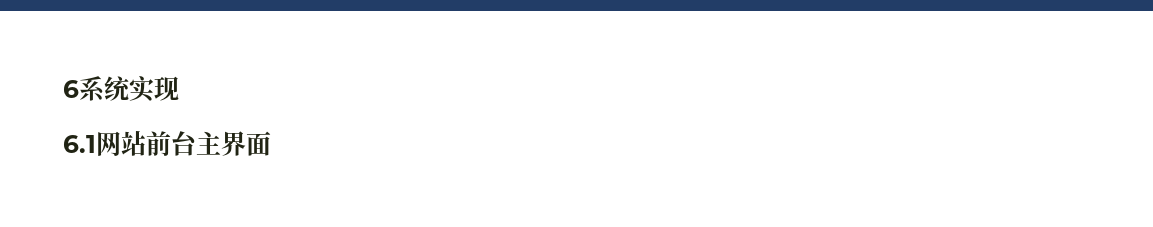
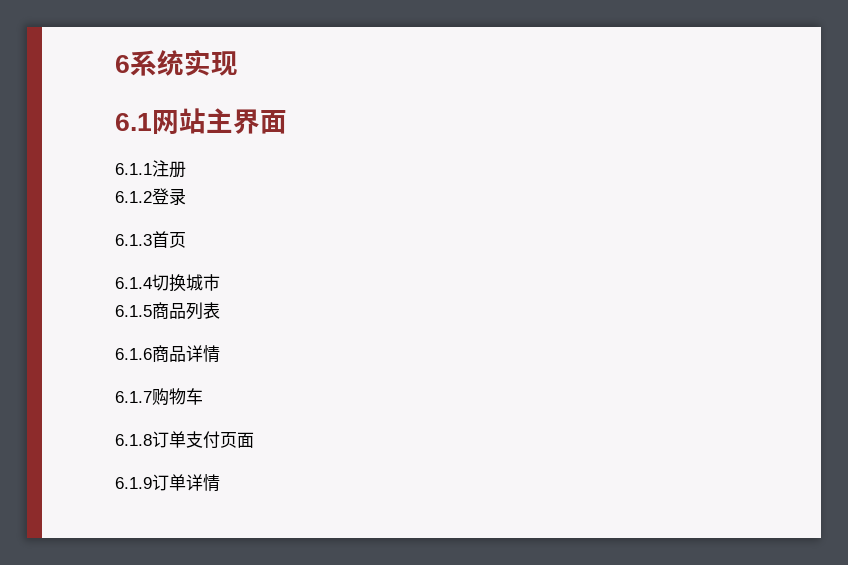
[146,131,197,156] 前台 -> (206, 121) none
(271, 143) none -> [115,160,186,178] [115,188,186,205] [115,231,186,248] [115,274,220,292] [115,302,220,320] [115,345,220,363] [115,388,203,406] [115,431,254,449] [115,474,220,492] // 6.1.1注册 // 6.1.2登录 // 6.1.3首页 // 6.1.4切换城市 // 6.1.5商品列表 // 6.1.6商品详情 // 6.1.7购物车 // 6.1.8订单支付页面 // 6.1.9订单详情

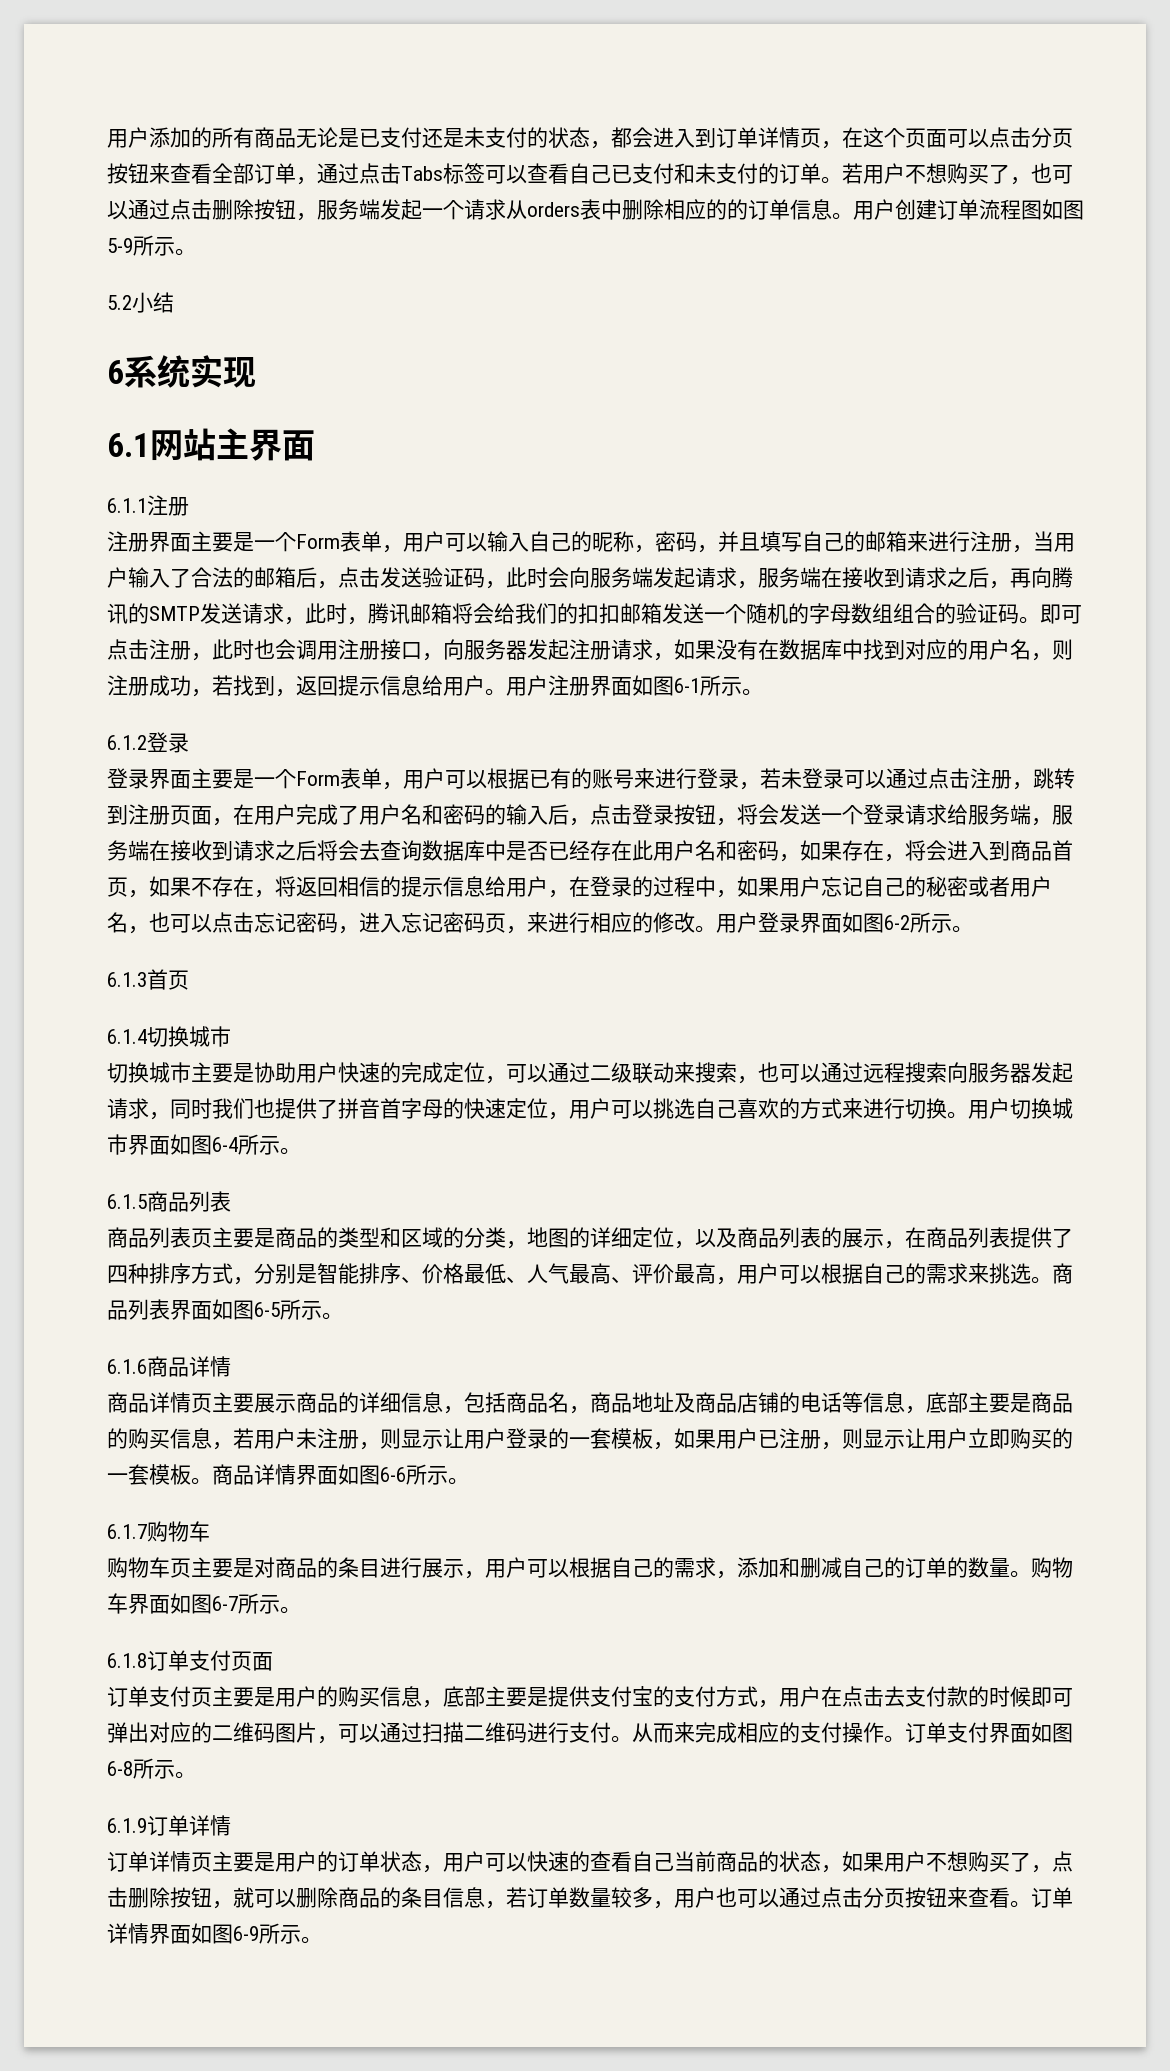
(115, 64) none -> [107,127,1073,149] [107,163,1073,185] [107,199,1084,221] [107,235,196,256] [107,292,174,313] 用户添加的所有商品无论是已支付还是未支付的状态，都会进入到订单详情页，在这个页面可以点击分页按钮来查看全部订单，通过点击Tabs标签可以查看自己已支付和未支付的订单。若用户不想购买了，也可以通过点击删除按钮，服务端发起一个请求从orders表中删除相应的的订单信息。用户创建订单流程图如图5-9所示。 // 5.2小结 //
[115,188,186,205] 6.1.2登录 -> [107,531,1075,553] [107,567,1073,589] [107,603,1082,625] [107,639,1073,661] [107,675,763,697] [107,732,189,753] [107,768,1075,790] [107,804,1073,826] [107,840,1073,862] [107,876,1052,898] [107,912,973,934] 注册界面主要是一个Form表单，用户可以输入自己的昵称，密码，并且填写自己的邮箱来进行注册，当用户输入了合法的邮箱后，点击发送验证码，此时会向服务端发起请求，服务端在接收到请求之后，再向腾讯的SMTP发送请求，此时，腾讯邮箱将会给我们的扣扣邮箱发送一个随机的字母数组组合的验证码。即可点击注册，此时也会调用注册接口，向服务器发起注册请求，如果没有在数据库中找到对应的用户名，则注册成功，若找到，返回提示信息给用户。用户注册界面如图6-1所示。 // 6.1.2登录 // 登录界面主要是一个Form表单，用户可以根据已有的账号来进行登录，若未登录可以通过点击注册，跳转到注册页面，在用户完成了用户名和密码的输入后，点击登录按钮，将会发送一个登录请求给服务端，服务端在接收到请求之后将会去查询数据库中是否已经存在此用户名和密码，如果存在，将会进入到商品首页，如果不存在，将返回相信的提示信息给用户，在登录的过程中，如果用户忘记自己的秘密或者用户名，也可以点击忘记密码，进入忘记密码页，来进行相应的修改。用户登录界面如图6-2所示。
[115,302,220,320] [115,345,220,363] [115,388,203,406] [115,431,254,449] [115,474,220,492] 6.1.5商品列表 // 6.1.6商品详情 // 6.1.7购物车 // 6.1.8订单支付页面 // 6.1.9订单详情 -> [107,1062,1073,1084] [107,1098,1073,1120] [107,1134,301,1155] [107,1191,231,1212] [107,1227,1073,1249] [107,1263,1073,1285] [107,1299,343,1320] [107,1356,231,1377] [107,1392,1073,1414] [107,1428,1073,1450] [107,1464,469,1485] [107,1521,210,1542] [107,1557,1073,1579] [107,1593,301,1614] [107,1650,273,1671] [107,1686,1073,1708] [107,1722,1073,1744] [107,1758,196,1779] [107,1815,231,1836] [107,1851,1073,1873] [107,1887,1073,1909] [107,1923,322,1944] 切换城市主要是协助用户快速的完成定位，可以通过二级联动来搜索，也可以通过远程搜索向服务器发起请求，同时我们也提供了拼音首字母的快速定位，用户可以挑选自己喜欢的方式来进行切换。用户切换城市界面如图6-4所示。 // 6.1.5商品列表 // 商品列表页主要是商品的类型和区域的分类，地图的详细定位，以及商品列表的展示，在商品列表提供了四种排序方式，分别是智能排序、价格最低、人气最高、评价最高，用户可以根据自己的需求来挑选。商品列表界面如图6-5所示。 // 6.1.6商品详情 // 商品详情页主要展示商品的详细信息，包括商品名，商品地址及商品店铺的电话等信息，底部主要是商品的购买信息，若用户未注册，则显示让用户登录的一套模板，如果用户已注册，则显示让用户立即购买的一套模板。商品详情界面如图6-6所示。 // 6.1.7购物车 // 购物车页主要是对商品的条目进行展示，用户可以根据自己的需求，添加和删减自己的订单的数量。购物车界面如图6-7所示。 // 6.1.8订单支付页面 // 订单支付页主要是用户的购买信息，底部主要是提供支付宝的支付方式，用户在点击去支付款的时候即可弹出对应的二维码图片，可以通过扫描二维码进行支付。从而来完成相应的支付操作。订单支付界面如图6-8所示。 // 6.1.9订单详情 // 订单详情页主要是用户的订单状态，用户可以快速的查看自己当前商品的状态，如果用户不想购买了，点击删除按钮，就可以删除商品的条目信息，若订单数量较多，用户也可以通过点击分页按钮来查看。订单详情界面如图6-9所示。

